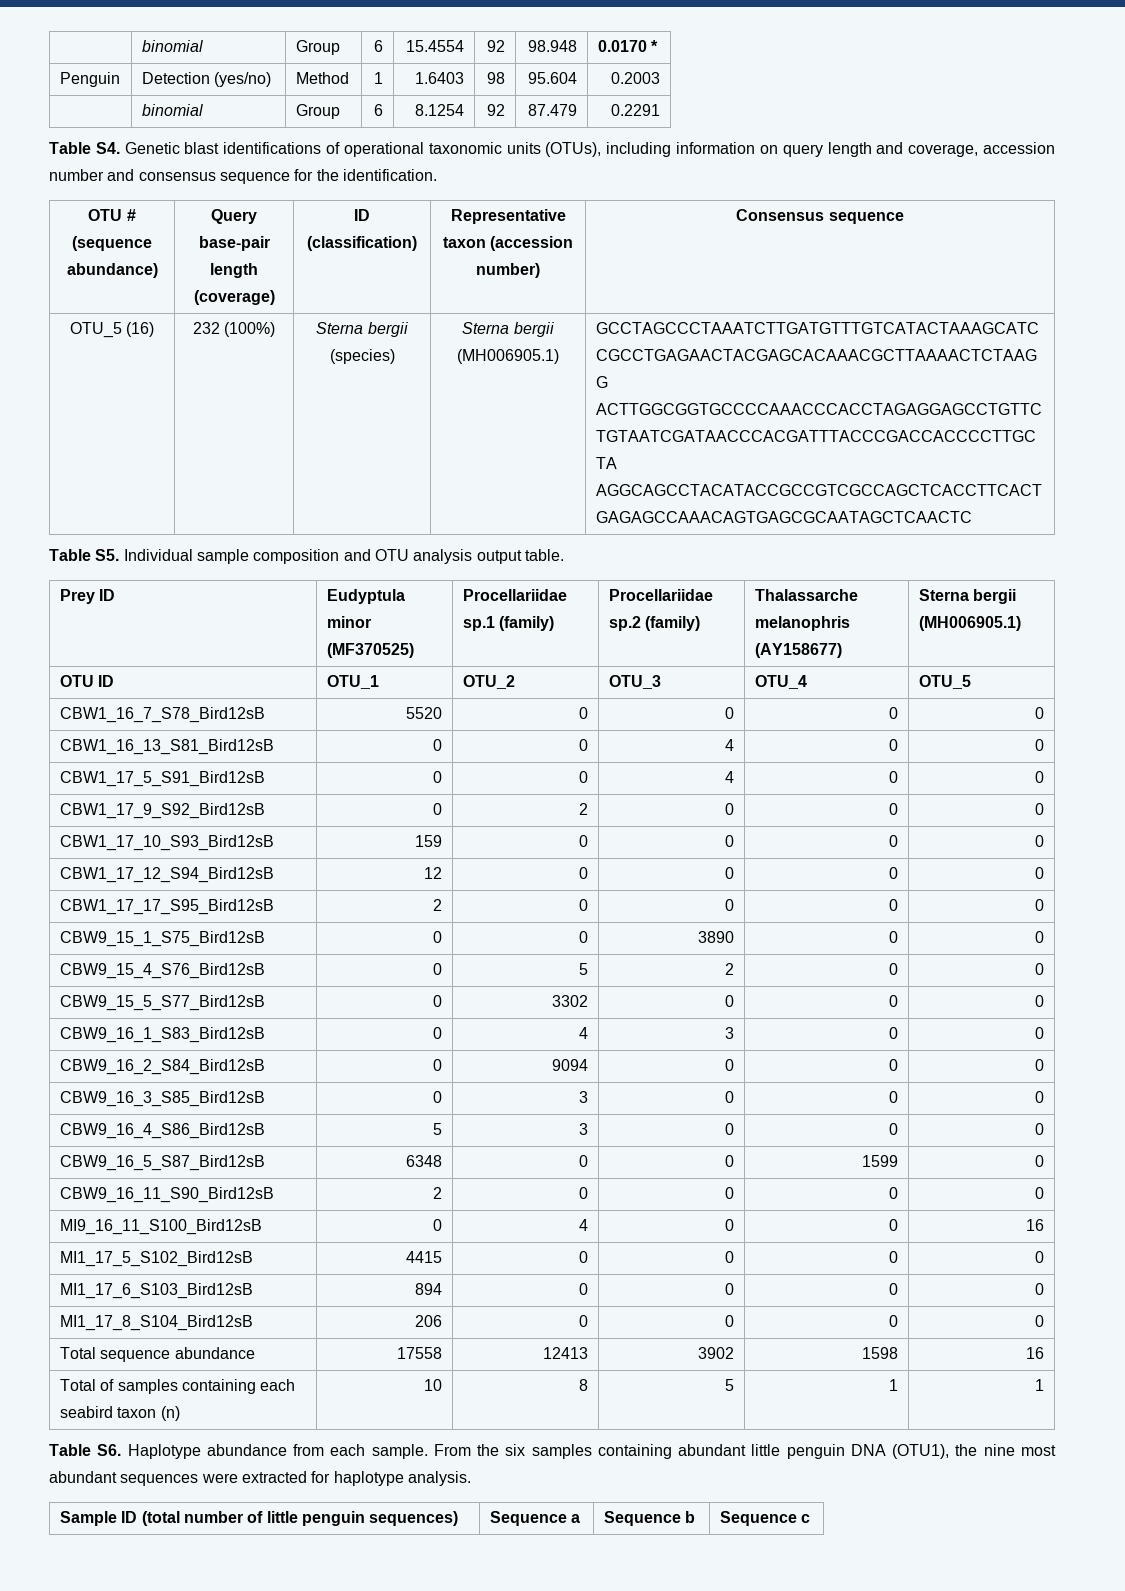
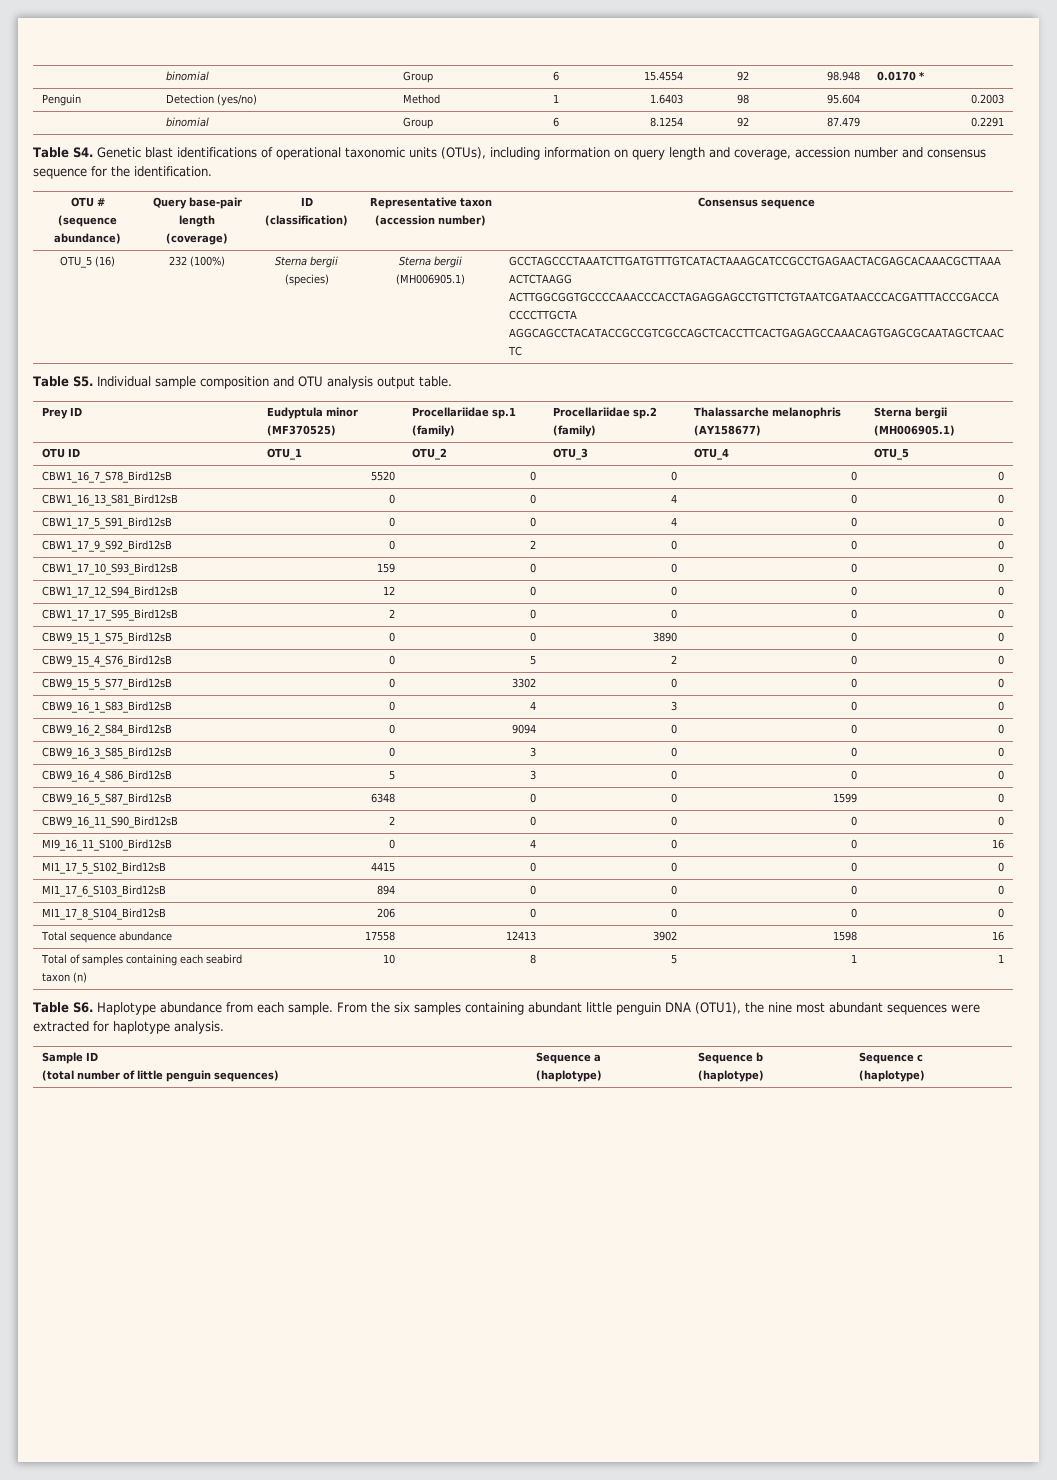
(138, 1517) none -> (98, 1056) //
(581, 1518) none -> [535,1070,602,1082] // (haplotype)
(696, 1517) none -> [697,1070,764,1082] // (haplotype)
(811, 1518) none -> [858,1070,925,1082] // (haplotype)

